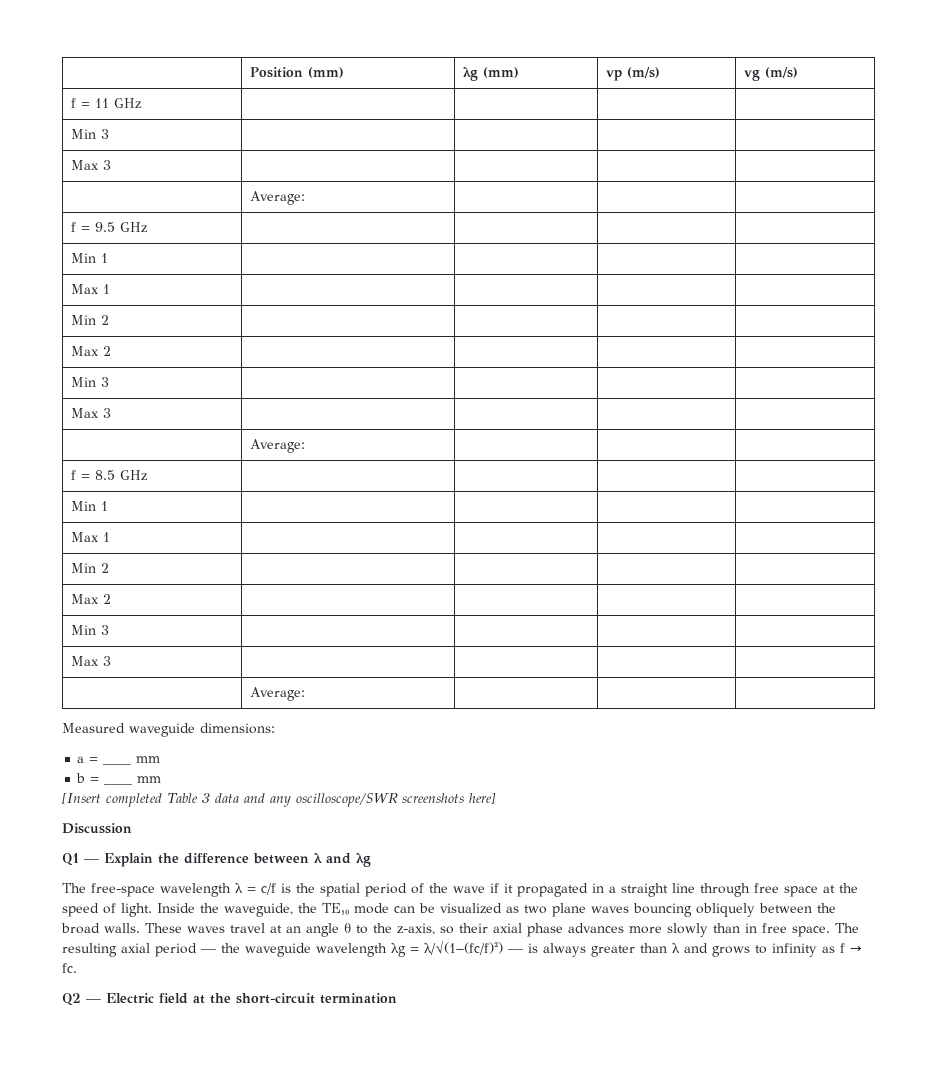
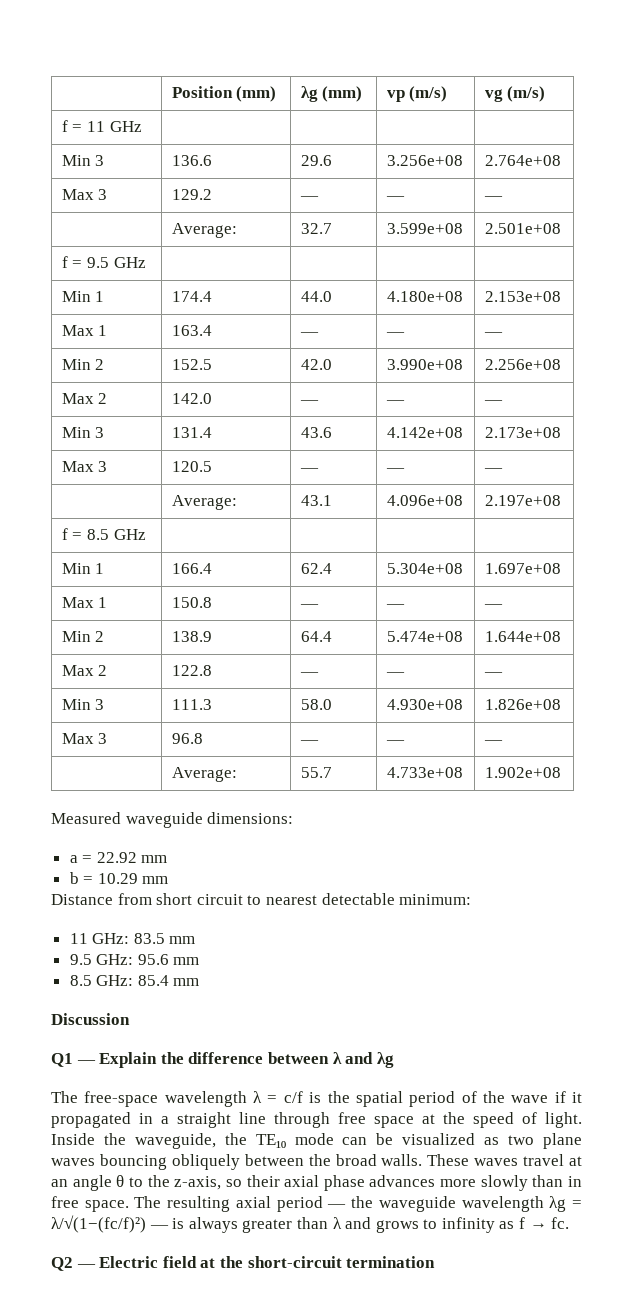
[71,160,112,170] [250,191,306,205] | | | // Max 3 | | | | // | Average: | | | -> [171,155,212,166] [300,155,332,166] [386,155,463,166] [484,155,561,166] [61,189,108,200] [171,189,212,200] [299,196,319,200] [385,196,405,200] [483,196,503,200] [171,223,237,238] [300,223,332,234] [386,223,463,234] [484,223,561,234] 136.6 | 29.6 | 3.256e+08 | 2.764e+08 // Max 3 | 129.2 | — | — | — // | Average: | 32.7 | 3.599e+08 | 2.501e+08
[71,284,111,294] [71,315,110,325] [71,346,112,356] [71,377,110,387] [71,408,112,418] [250,439,306,453] | | | // Max 1 | | | | // Min 2 | | | | // Max 2 | | | | // Min 3 | | | | // Max 3 | | | | // | Average: | | | -> [171,291,212,302] [300,291,332,302] [386,291,463,302] [484,291,561,302] [61,325,108,336] [171,325,212,336] [299,332,319,336] [385,332,405,336] [483,332,503,336] [61,359,105,370] [171,359,212,370] [300,359,332,370] [386,359,463,370] [484,359,561,370] [61,393,108,404] [171,393,212,404] [299,400,319,404] [385,400,405,404] [483,400,503,404] [61,427,105,438] [171,427,212,438] [300,427,332,438] [386,427,463,438] [484,427,561,438] [61,461,108,472] [171,461,212,472] [299,468,319,472] [385,468,405,472] [483,468,503,472] [171,495,237,510] [300,495,332,506] [386,495,463,506] [484,495,561,506] 174.4 | 44.0 | 4.180e+08 | 2.153e+08 // Max 1 | 163.4 | — | — | — // Min 2 | 152.5 | 42.0 | 3.990e+08 | 2.256e+08 // Max 2 | 142.0 | — | — | — // Min 3 | 131.4 | 43.6 | 4.142e+08 | 2.173e+08 // Max 3 | 120.5 | — | — | — // | Average: | 43.1 | 4.096e+08 | 2.197e+08
[71,532,111,542] [71,563,110,573] [71,594,112,604] [71,625,110,635] [71,656,112,666] [250,687,306,701] | | | // Max 1 | | | | // Min 2 | | | | // Max 2 | | | | // Min 3 | | | | // Max 3 | | | | // | Average: | | | -> [171,563,212,574] [300,563,332,574] [386,563,463,574] [484,563,561,574] [61,597,108,608] [171,597,212,608] [299,604,319,608] [385,604,405,608] [483,604,503,608] [61,631,105,642] [171,631,212,642] [300,631,332,642] [386,631,463,642] [484,631,561,642] [61,665,108,676] [171,665,212,676] [299,672,319,676] [385,672,405,676] [483,672,503,676] [61,699,105,710] [171,699,212,710] [300,699,332,710] [386,699,463,710] [484,699,561,710] [61,733,108,744] [171,733,203,744] [299,740,319,744] [385,740,405,744] [483,740,503,744] [171,767,237,782] [300,767,332,778] [386,767,463,778] [484,767,561,778] 166.4 | 62.4 | 5.304e+08 | 1.697e+08 // Max 1 | 150.8 | — | — | — // Min 2 | 138.9 | 64.4 | 5.474e+08 | 1.644e+08 // Max 2 | 122.8 | — | — | — // Min 3 | 111.3 | 58.0 | 4.930e+08 | 1.826e+08 // Max 3 | 96.8 | — | — | — // | Average: | 55.7 | 4.733e+08 | 1.902e+08
[103,763,132,765] ____ -> [96,852,137,863] 22.92
[104,783,133,785] [137,776,162,783] [62,793,496,807] ____ mm // [Insert completed Table 3 data and any oscilloscope/SWR screenshots here] -> [97,873,169,884] [51,893,472,905] [69,933,196,944] [69,954,200,965] [69,975,200,986] 10.29 mm // Distance from short circuit to nearest detectable minimum: // 11 GHz: 83.5 mm // 9.5 GHz: 95.6 mm // 8.5 GHz: 85.4 mm

